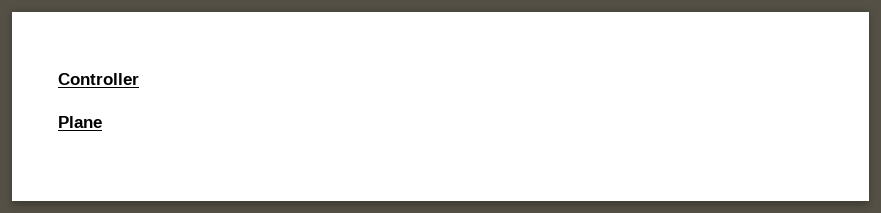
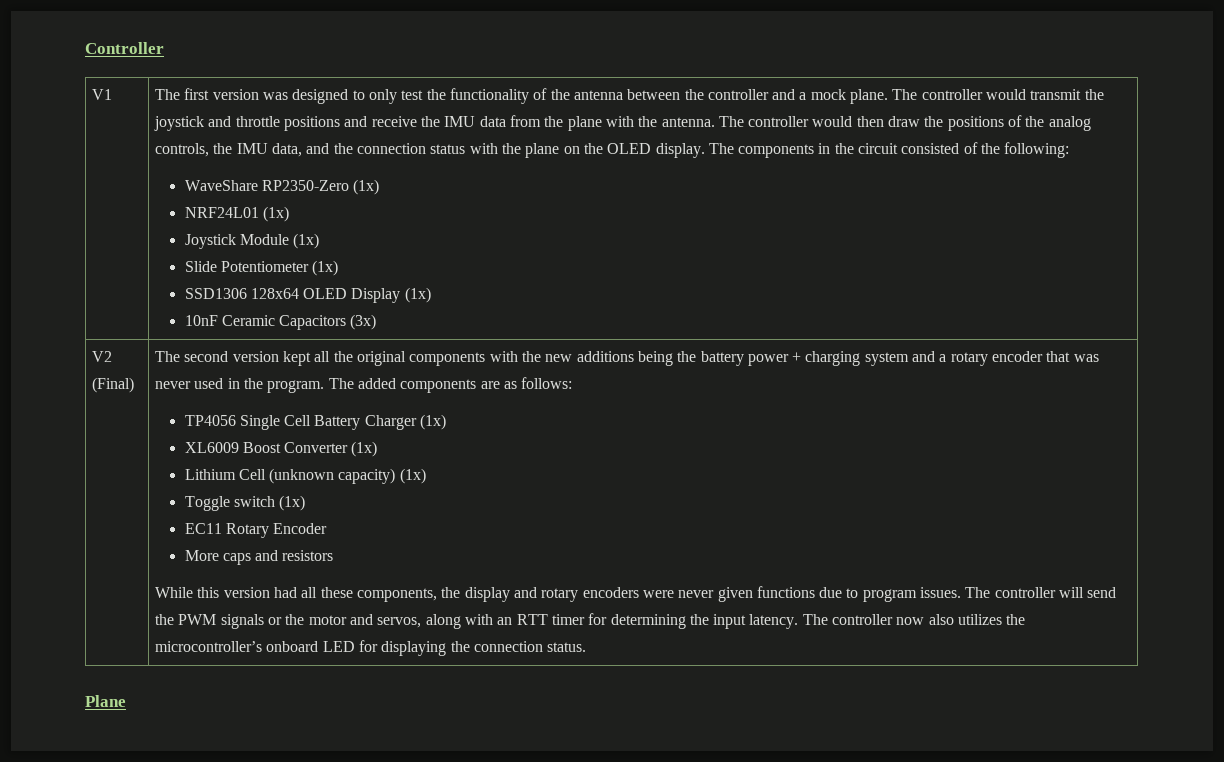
(139, 79) none -> [92,89,113,100] [155,88,1104,104] [154,115,1091,131] [155,142,1070,158] [184,179,380,195] [184,206,289,222] [184,233,320,249] [184,260,339,276] [184,287,431,303] [184,314,377,330] [92,351,113,362] [92,377,135,393] [155,351,1099,366] [155,377,573,393] [184,414,447,430] [184,441,378,457] [184,468,426,484] [184,495,306,511] [184,523,328,538] [184,550,334,565] [155,586,1117,602] [155,613,1026,629] [155,640,587,656] // V1 | The first version was designed to only test the functionality of the antenna between the controller and a mock plane. The controller would transmit the joystick and throttle positions and receive the IMU data from the plane with the antenna. The controller would then draw the positions of the analog controls, the IMU data, and the connection status with the plane on the OLED display. The components in the circuit consisted of the following: // WaveShare RP2350-Zero (1x) // NRF24L01 (1x) // Joystick Module (1x) // Slide Potentiometer (1x) // SSD1306 128x64 OLED Display (1x) // 10nF Ceramic Capacitors (3x) // V2 (Final) | The second version kept all the original components with the new additions being the battery power + charging system and a rotary encoder that was never used in the program. The added components are as follows: // TP4056 Single Cell Battery Charger (1x) // XL6009 Boost Converter (1x) // Lithium Cell (unknown capacity) (1x) // Toggle switch (1x) // EC11 Rotary Encoder // More caps and resistors // While this version had all these components, the display and rotary encoders were never given functions due to program issues. The controller will send the PWM signals or the motor and servos, along with an RTT timer for determining the input latency. The controller now also utilizes the microcontroller’s onboard LED for displaying the connection status.

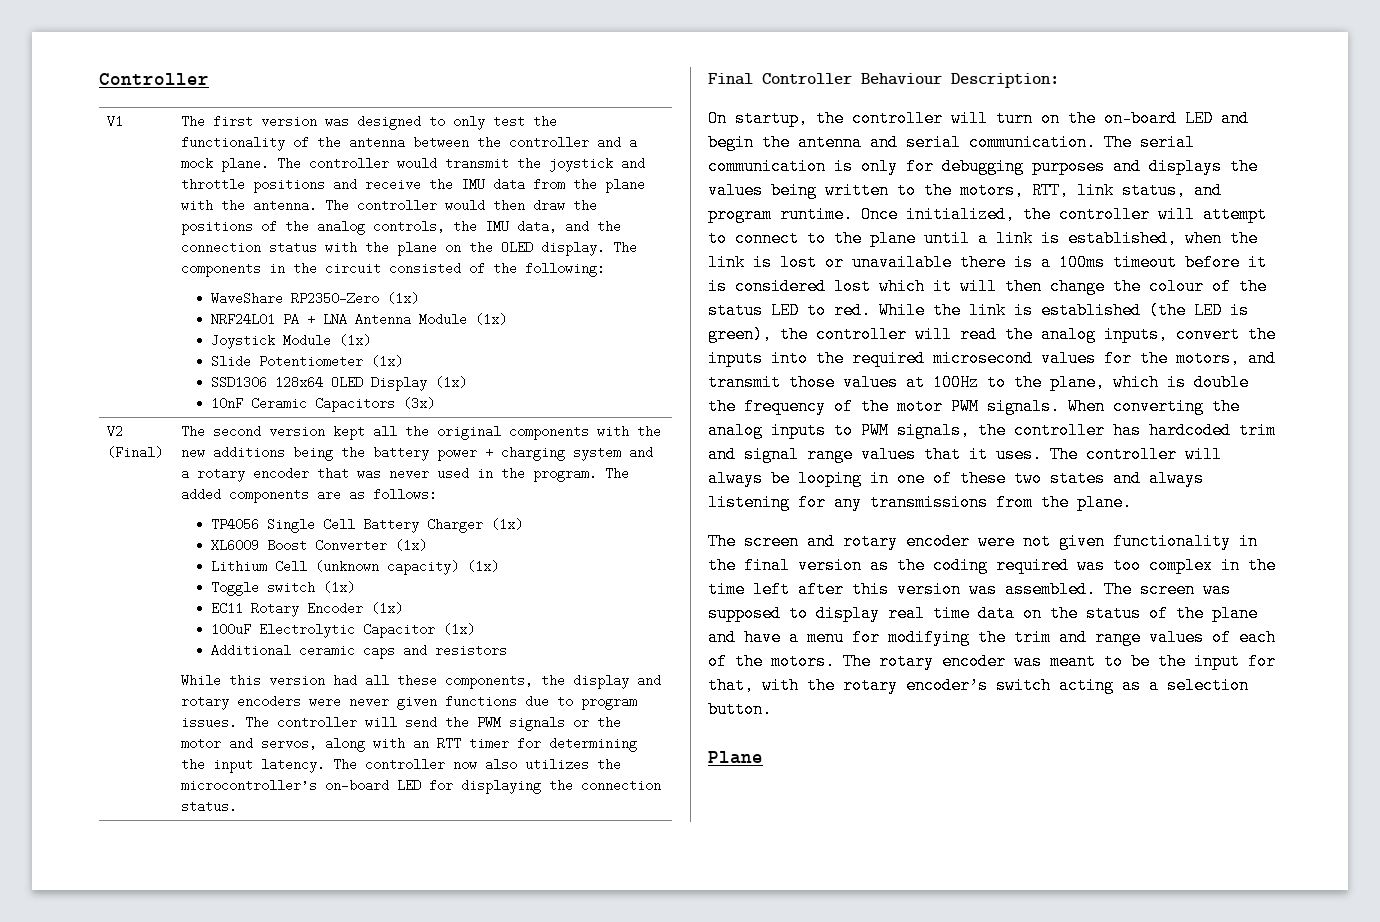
(259, 212) none -> [283,313,468,326] PA + LNA Antenna Module
[184,550,219,561] // More -> [371,602,404,615] [211,623,476,638] [211,644,356,657] (1x) // 100uF Electrolytic Capacitor (1x) // Additional ceramic
[266,641,319,652] onboard -> [325,779,390,792] on-board
(587, 647) none -> [708,73,1059,88] [708,110,1249,127] [708,134,1195,151] [708,158,1258,175] [708,182,1222,199] [708,206,1267,223] [708,230,1258,247] [708,254,1267,271] [708,278,1267,295] [708,302,1249,319] [708,326,1276,343] [708,350,1276,367] [708,374,1249,391] [708,398,1240,415] [708,422,1276,439] [708,446,1222,463] [708,470,1204,487] [708,494,1132,511] [708,533,1258,550] [708,557,1276,574] [708,581,1231,598] [708,605,1258,622] [708,629,1276,646] [708,653,1276,670] [708,677,1249,694] [708,701,772,718] // Final Controller Behaviour Description: // On startup, the controller will turn on the on-board LED and begin the antenna and serial communication. The serial communication is only for debugging purposes and displays the values being written to the motors, RTT, link status, and program runtime. Once initialized, the controller will attempt to connect to the plane until a link is established, when the link is lost or unavailable there is a 100ms timeout before it is considered lost which it will then change the colour of the status LED to red. While the link is established (the LED is green), the controller will read the analog inputs, convert the inputs into the required microsecond values for the motors, and transmit those values at 100Hz to the plane, which is double the frequency of the motor PWM signals. When converting the analog inputs to PWM signals, the controller has hardcoded trim and signal range values that it uses. The controller will always be looping in one of these two states and always listening for any transmissions from the plane. // The screen and rotary encoder were not given functionality in the final version as the coding required was too complex in the time left after this version was assembled. The screen was supposed to display real time data on the status of the plane and have a menu for modifying the trim and range values of each of the motors. The rotary encoder was meant to be the input for that, with the rotary encoder’s switch acting as a selection button.

